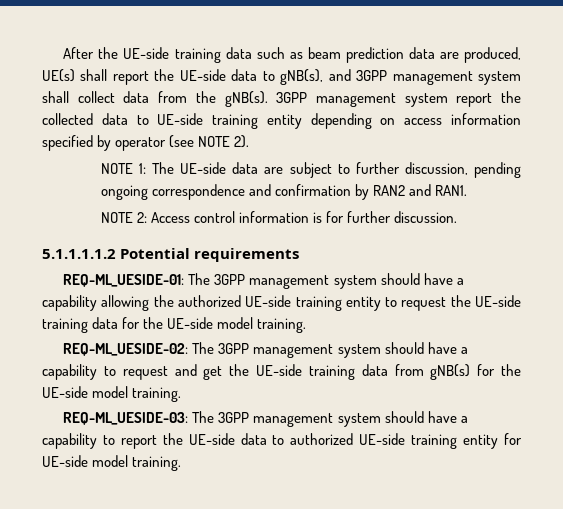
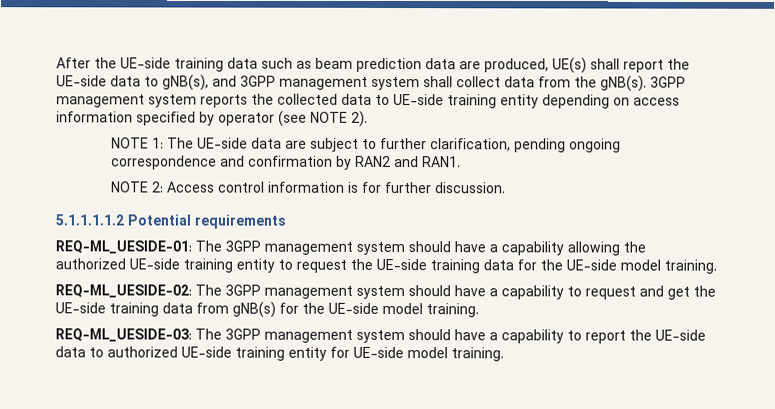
[456,93,493,107] report -> [200,94,248,108] reports
[404,162,468,175] discussion, -> [429,138,511,152] clarification,

